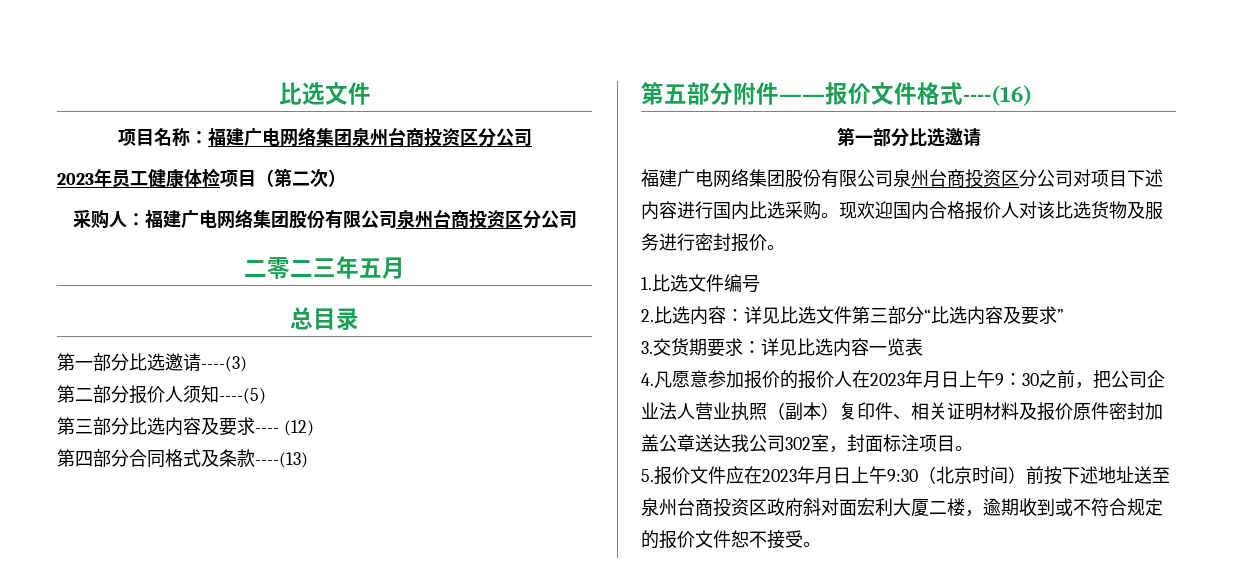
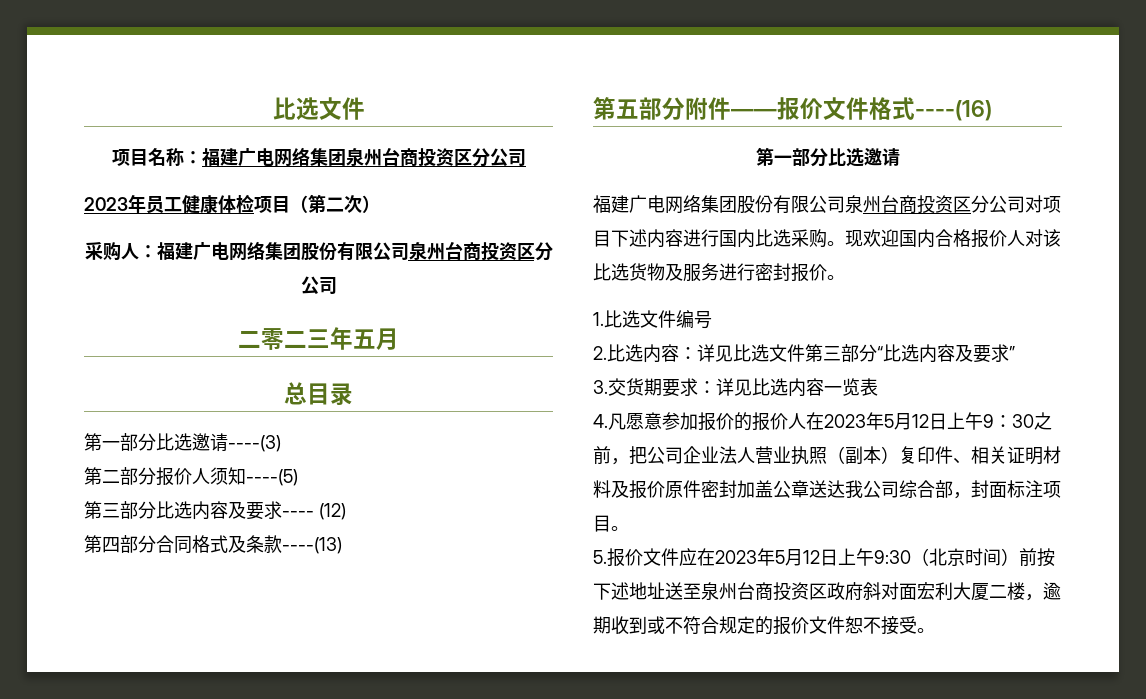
[923,371,941,388] 月 -> [884,413,929,430] 5月12
[785,434,829,452] 302室 -> [899,480,953,499] 综合部
[815,467,833,484] 月 -> [775,549,820,566] 5月12

